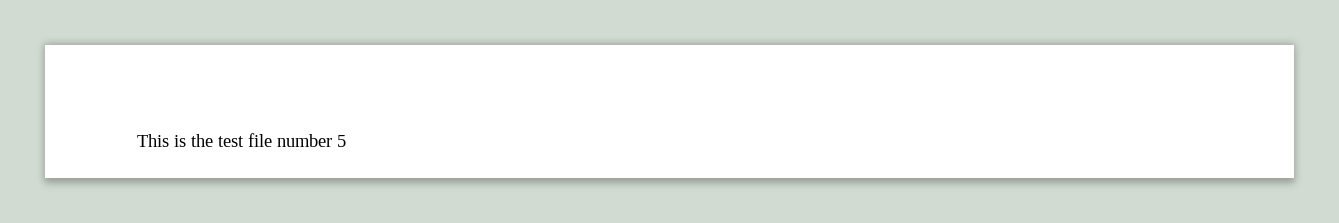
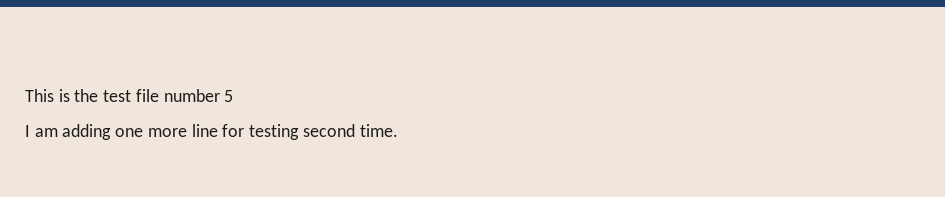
(346, 141) none -> [25,124,398,140] // I am adding one more line for testing second time.

